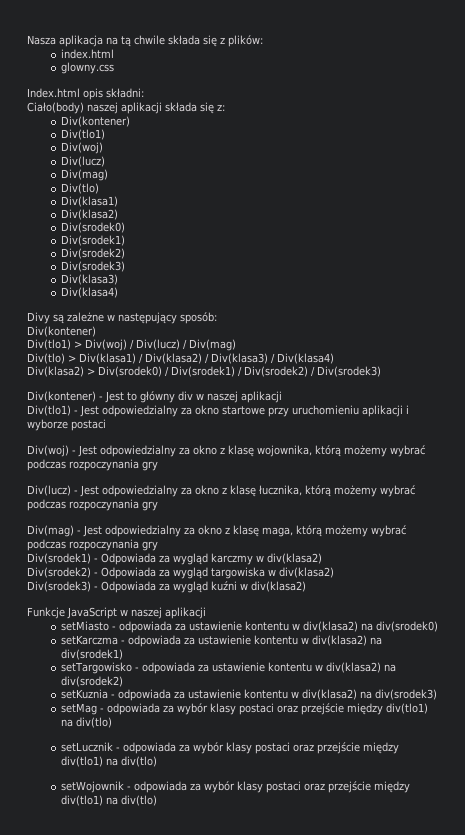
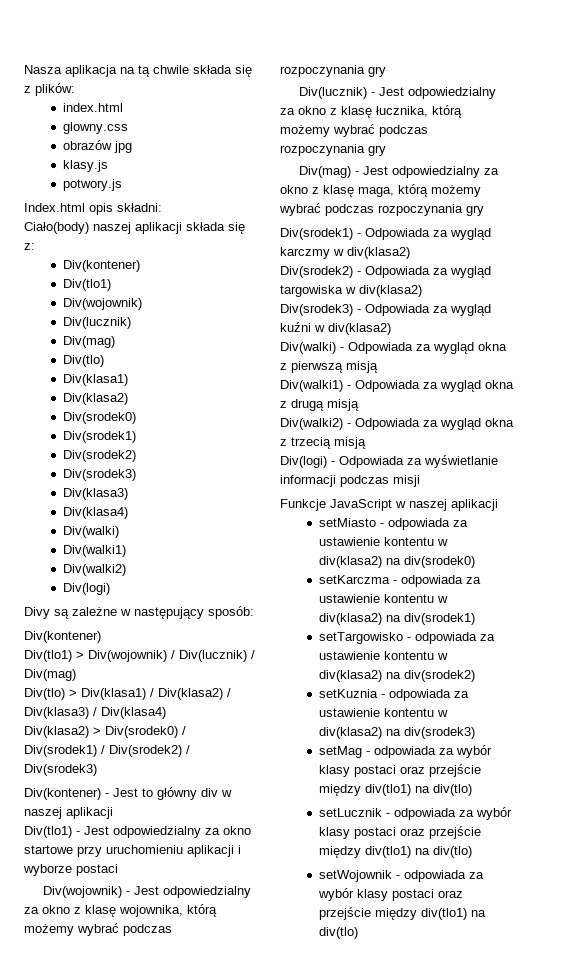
(114, 68) none -> [62,140,132,153] [62,160,108,172] [62,179,122,191] // obrazów jpg // klasy.js // potwory.js
[60,142,103,154] [60,156,105,167] Div(woj) // Div(lucz) -> [62,298,142,310] [62,317,131,329] Div(wojownik) // Div(lucznik)
(118, 292) none -> [62,526,119,538] [62,545,126,557] [62,564,126,576] [62,583,110,595] // Div(walki) // Div(walki1) // Div(walki2) // Div(logi)
[85,339,180,351] Div(woj) / Div(lucz) -> [88,650,247,662] Div(wojownik) / Div(lucznik)
[27,445,69,457] Div(woj) -> [43,886,123,898] Div(wojownik)
[27,485,71,496] Div(lucz) -> [299,87,368,99] Div(lucznik)
(306, 586) none -> [280,342,507,354] [280,361,378,373] [280,380,514,392] [280,399,359,411] [280,418,514,430] [280,437,366,449] [280,455,498,468] [280,475,420,487] // Div(walki) - Odpowiada za wygląd okna z pierwszą misją // Div(walki1) - Odpowiada za wygląd okna z drugą misją // Div(walki2) - Odpowiada za wygląd okna z trzecią misją // Div(logi) - Odpowiada za wyświetlanie informacji podczas misji

